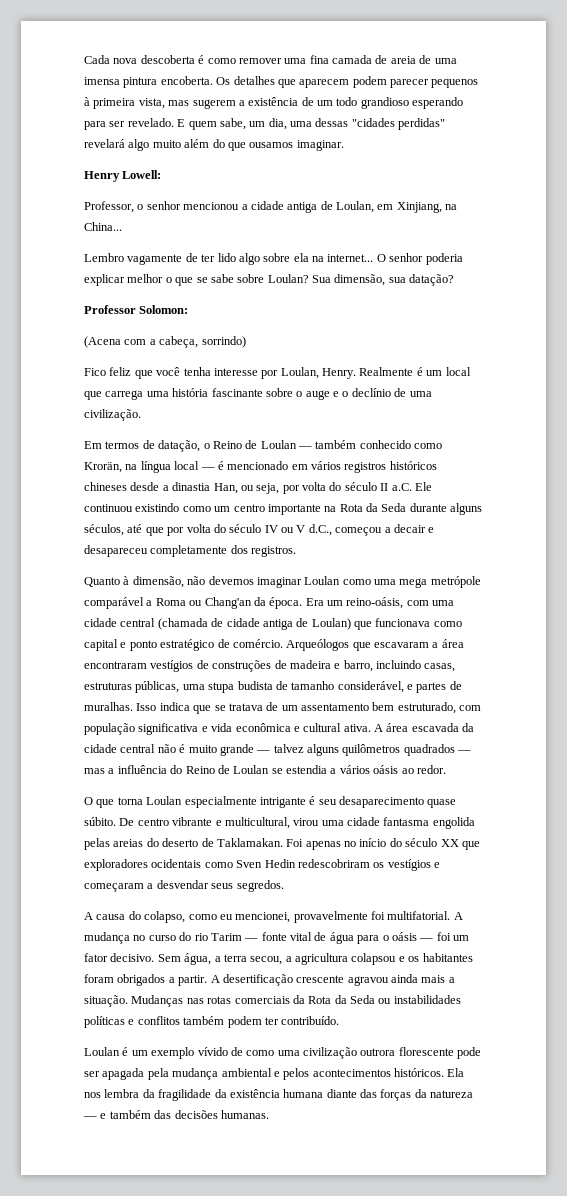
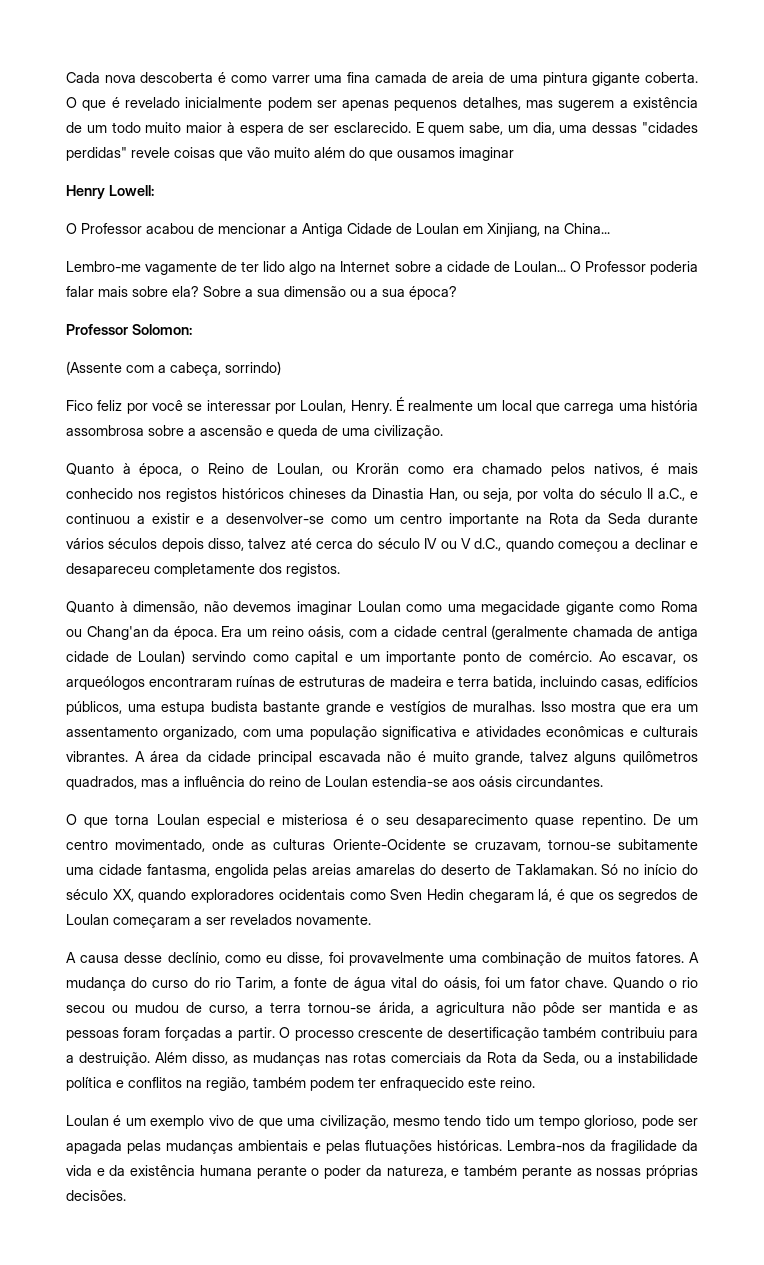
[238,58,282,64] remover -> [271,75,310,83] varrer
[84,76,479,88] [84,97,165,109] imensa pintura encoberta. Os detalhes que aparecem podem parecer pequenos à primeira vista, -> [542,72,699,86] [66,97,521,111] pintura gigante coberta. O que é revelado inicialmente podem ser apenas pequenos detalhes,
[360,97,464,109] [84,118,174,130] grandioso esperando para ser revelado. -> [145,122,411,136] muito maior à espera de ser esclarecido.
[84,139,150,151] revelará algo -> [131,147,270,161] revele coisas que vão
[296,140,344,151] imaginar. -> [459,147,514,161] imaginar
[84,201,374,213] Professor, o senhor mencionou a cidade antiga de Loulan, -> [66,223,459,237] O Professor acabou de mencionar a Antiga Cidade de Loulan
[84,253,124,262] Lembro -> [66,261,141,272] Lembro-me
[263,253,463,265] [84,274,455,286] sobre ela na internet... O senhor poderia explicar melhor o que se sabe sobre Loulan? Sua dimensão, sua datação? -> [320,261,698,275] [66,286,457,300] na Internet sobre a cidade de Loulan... O Professor poderia falar mais sobre ela? Sobre a sua dimensão ou a sua época?
[84,336,121,348] (Acena -> [66,361,122,375] (Assente
[134,367,258,379] que você tenha interesse -> [126,400,271,414] por você se interessar
[359,367,423,376] Realmente é -> [395,396,474,411] É realmente
[211,388,432,400] [84,409,141,421] [84,440,443,452] [84,461,437,473] [84,482,211,491] fascinante sobre o auge e o declínio de uma civilização. // Em termos de datação, o Reino de Loulan — também conhecido como Krorän, na língua local — é mencionado em vários registros históricos chineses desde a dinastia -> [66,425,443,439] [66,463,698,477] [66,488,424,502] assombrosa sobre a ascensão e queda de uma civilização. // Quanto à época, o Reino de Loulan, ou Krorän como era chamado pelos nativos, é mais conhecido nos registos históricos chineses da Dinastia
[391,482,432,491] [84,503,180,512] a.C. Ele continuou existindo -> [658,488,698,501] [66,513,324,524] a.C., e continuou a existir e a desenvolver-se
[450,503,483,515] [84,524,211,536] alguns séculos, até que por volta -> [66,538,354,552] vários séculos depois disso, talvez até cerca
(332, 530) none -> [505,538,554,552] quando
[393,524,426,533] decair -> [634,538,686,549] declinar
[251,546,297,557] registros. -> [286,563,340,577] registos.
[399,576,481,588] [84,597,153,609] mega metrópole comparável a -> [481,601,656,615] megacidade gigante como
[346,597,455,609] [84,618,462,630] [84,639,464,651] [84,660,456,672] [84,681,462,693] [84,702,482,714] [84,723,371,735] reino-oásis, com uma cidade central (chamada de cidade antiga de Loulan) que funcionava como capital e ponto estratégico de comércio. Arqueólogos que escavaram a área encontraram vestígios de construções de madeira e barro, incluindo casas, estruturas públicas, uma stupa budista de tamanho considerável, e partes de muralhas. Isso indica que se tratava de um assentamento bem estruturado, com população significativa e vida econômica e cultural ativa. -> [271,625,699,640] [66,650,698,665] [66,676,698,690] [66,701,698,715] [66,726,698,740] [66,751,128,762] reino oásis, com a cidade central (geralmente chamada de antiga cidade de Loulan) servindo como capital e um importante ponto de comércio. Ao escavar, os arqueólogos encontraram ruínas de estruturas de madeira e terra batida, incluindo casas, edifícios públicos, uma estupa budista bastante grande e vestígios de muralhas. Isso mostra que era um assentamento organizado, com uma população significativa e atividades econômicas e culturais vibrantes.
[411,723,459,732] escavada -> (180, 756) none
[120,744,156,753] central -> [258,751,381,765] principal escavada
[219,744,271,756] grande — -> [475,751,524,765] grande,
[403,744,472,756] quadrados — -> [66,776,137,790] quadrados,
[185,765,446,774] [84,796,457,808] [84,817,430,829] Reino de Loulan se estendia a vários oásis ao redor. // O que torna Loulan especialmente intrigante é seu desaparecimento quase súbito. De centro vibrante e multicultural, virou uma cidade fantasma -> [269,776,603,787] [66,814,698,828] [66,839,698,852] [66,864,210,877] reino de Loulan estendia-se aos oásis circundantes. // O que torna Loulan especial e misteriosa é o seu desaparecimento quase repentino. De um centro movimentado, onde as culturas Oriente-Ocidente se cruzavam, tornou-se subitamente uma cidade fantasma,
(144, 843) none -> [356,864,416,875] amarelas
[286,839,341,850] Foi apenas -> [601,864,619,875] Só
[440,839,480,850] XX que -> [112,889,187,903] XX, quando
[297,859,440,871] [84,880,284,892] [84,911,451,923] redescobriram os vestígios e começaram a desvendar seus segredos. // A causa do colapso, como eu mencionei, provavelmente foi multifatorial. -> [468,889,698,903] [66,914,371,928] [66,952,684,966] chegaram lá, é que os segredos de Loulan começaram a ser revelados novamente. // A causa desse declínio, como eu disse, foi provavelmente uma combinação de muitos fatores.
[133,935,146,941] no -> [131,977,148,988] do
[210,932,469,944] [84,953,473,965] [84,974,455,986] [84,995,184,1007] Tarim — fonte vital de água para o oásis — foi um fator decisivo. Sem água, a terra secou, a agricultura colapsou e os habitantes foram obrigados a partir. A desertificação crescente agravou ainda mais a situação. Mudanças -> [236,977,699,991] [66,1002,698,1016] [66,1027,698,1041] [66,1052,320,1066] Tarim, a fonte de água vital do oásis, foi um fator chave. Quando o rio secou ou mudou de curso, a terra tornou-se árida, a agricultura não pôde ser mantida e as pessoas foram forçadas a partir. O processo crescente de desertificação também contribuiu para a destruição. Além disso, as mudanças
[350,995,461,1004] [84,1016,340,1028] [84,1047,482,1059] [84,1068,465,1080] [84,1089,474,1101] [83,1110,269,1119] Seda ou instabilidades políticas e conflitos também podem ter contribuído. // Loulan é um exemplo vívido de como uma civilização outrora florescente pode ser apagada pela mudança ambiental e pelos acontecimentos históricos. Ela nos lembra da fragilidade da existência humana diante das forças da natureza — e também das decisões humanas. -> [543,1052,698,1065] [66,1077,535,1091] [66,1115,698,1129] [66,1140,698,1154] [66,1165,698,1179] [66,1190,126,1201] Seda, ou a instabilidade política e conflitos na região, também podem ter enfraquecido este reino. // Loulan é um exemplo vivo de que uma civilização, mesmo tendo tido um tempo glorioso, pode ser apagada pelas mudanças ambientais e pelas flutuações históricas. Lembra-nos da fragilidade da vida e da existência humana perante o poder da natureza, e também perante as nossas próprias decisões.

